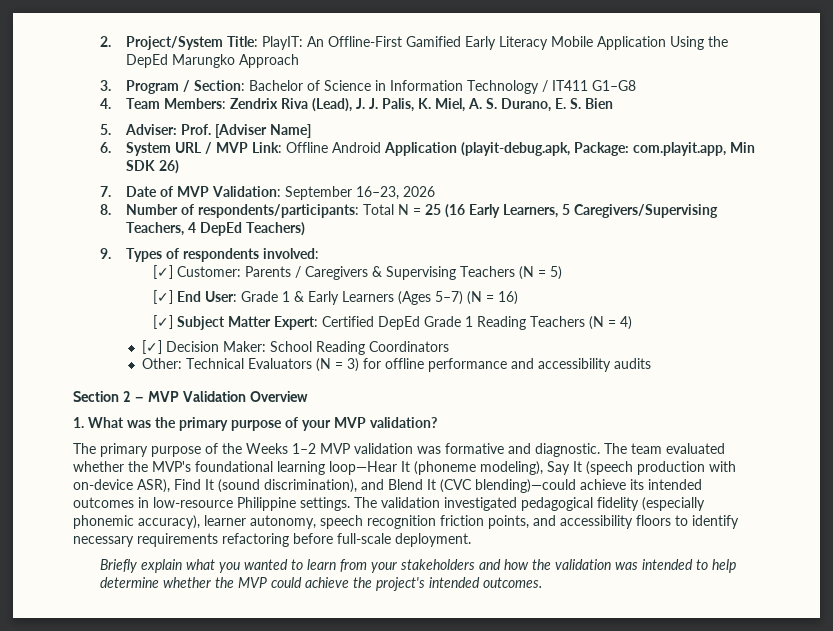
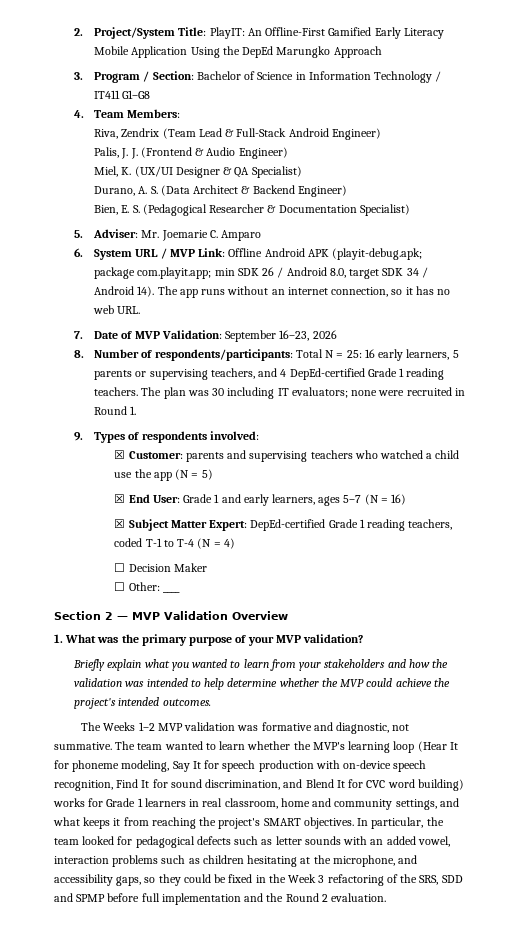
[230,98,614,112] [99,124,312,138] Zendrix Riva (Lead), J. J. Palis, K. Miel, A. S. Durano, E. S. Bien // 5. Adviser: Prof. [Adviser Name] -> [94,128,381,140] [94,147,288,159] [94,166,302,178] [94,185,347,197] [94,204,410,216] [74,229,262,241] // Riva, Zendrix (Team Lead & Full-Stack Android Engineer) // Palis, J. J. (Frontend & Audio Engineer) // Miel, K. (UX/UI Designer & QA Specialist) // Durano, A. S. (Data Architect & Backend Engineer) // Bien, E. S. (Pedagogical Researcher & Documentation Specialist) // 5. Adviser: Mr. Joemarie C. Amparo
[384,142,756,156] [126,160,180,174] Application (playit-debug.apk, Package: com.playit.app, Min SDK 26) -> [307,248,423,260] [94,267,428,279] [94,286,451,298] [93,305,141,314] APK (playit-debug.apk; package com.playit.app; min SDK 26 / Android 8.0, target SDK 34 / Android 14). The app runs without an internet connection, so it has no web URL.
[425,204,719,218] [126,222,306,236] 25 (16 Early Learners, 5 Caregivers/Supervising Teachers, 4 DepEd Teachers) -> [346,349,459,361] [94,368,445,380] [94,387,465,399] [94,406,137,415] 25: 16 early learners, 5 parents or supervising teachers, and 4 DepEd-certified Grade 1 reading teachers. The plan was 30 including IT evaluators; none were recruited in Round 1.
[153,265,516,280] [✓] Customer: Parents / Caregivers & Supervising Teachers -> [114,450,460,462] [114,469,172,481] ☒ Customer: parents and supervising teachers who watched a child use the app
[153,290,174,304] [✓] -> [114,494,126,503] ☒
[294,291,464,305] & Early Learners (Ages 5–7) -> [221,494,362,506] and early learners, ages 5–7
[153,315,174,329] [✓] -> [114,519,126,528] ☒
[322,316,633,330] [141,340,449,355] [141,358,651,372] Certified DepEd Grade 1 Reading Teachers (N = 4) // [✓] Decision Maker: School Reading Coordinators // Other: Technical Evaluators (N = 3) for offline performance and accessibility audits -> [250,519,453,531] [114,538,235,549] [114,563,207,572] [114,582,160,591] [162,591,180,593] DepEd-certified Grade 1 reading teachers, coded T-1 to T-4 (N = 4) // ☐ Decision Maker // ☐ Other: ____
[73,443,725,457] [73,461,736,475] [73,479,702,493] [73,497,705,511] [73,515,739,529] [73,533,471,547] // The primary purpose of the Weeks 1–2 MVP validation was formative and diagnostic. The team evaluated whether the MVP's foundational learning loop—Hear It (phoneme modeling), Say It (speech production with on-device ASR), Find It (sound discrimination), and Blend It (CVC blending)—could achieve its intended outcomes in low-resource Philippine settings. The validation investigated pedagogical fidelity (especially phonemic accuracy), learner autonomy, speech recognition friction points, and accessibility floors to identify necessary requirements refactoring before full-scale deployment. -> (364, 638) none
(542, 582) none -> [81,722,410,734] [54,741,458,753] [54,760,427,772] [54,779,464,791] [53,798,459,810] [53,817,444,829] [54,836,450,848] [54,855,418,867] [54,874,463,886] [54,893,387,905] // The Weeks 1–2 MVP validation was formative and diagnostic, not summative. The team wanted to learn whether the MVP's learning loop (Hear It for phoneme modeling, Say It for speech production with on-device speech recognition, Find It for sound discrimination, and Blend It for CVC word building) works for Grade 1 learners in real classroom, home and community settings, and what keeps it from reaching the project's SMART objectives. In particular, the team looked for pedagogical defects such as letter sounds with an added vowel, interaction problems such as children hesitating at the microphone, and accessibility gaps, so they could be fixed in the Week 3 refactoring of the SRS, SDD and SPMP before full implementation and the Round 2 evaluation.

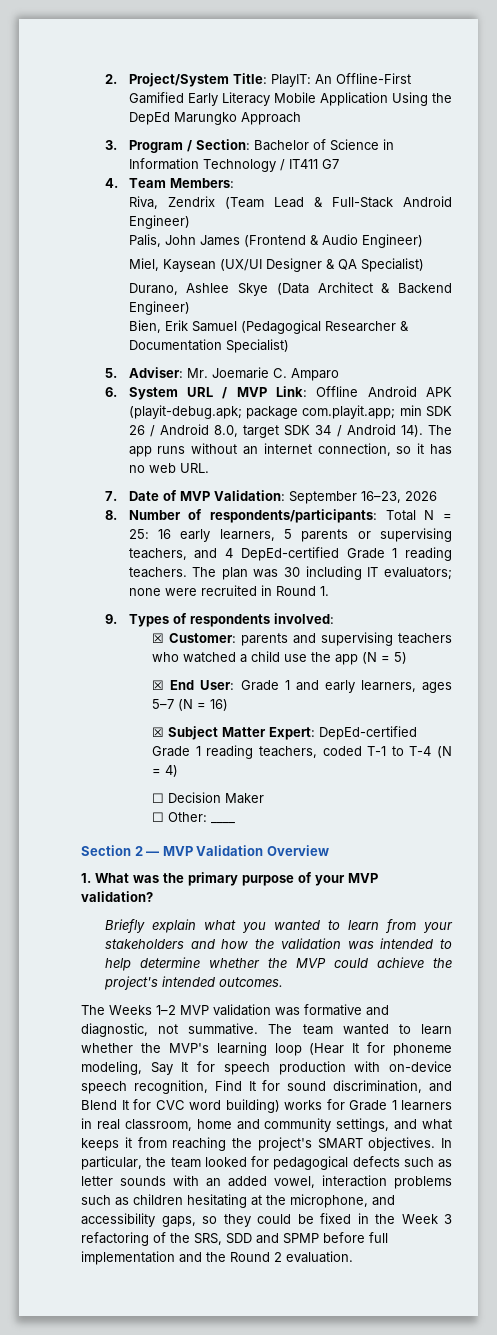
[122,90,151,99] G1–G8 -> [321,159,339,169] G7
[121,148,138,159] J. J. -> [164,235,240,246] John James
[121,167,132,175] K. -> [162,259,216,272] Kaysean
[138,186,158,194] A. S. -> [186,283,269,296] Ashlee Skye
[121,205,140,213] E. S. -> [164,320,237,332] Erik Samuel

